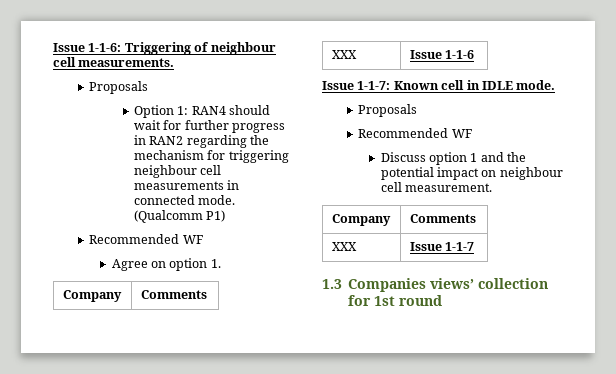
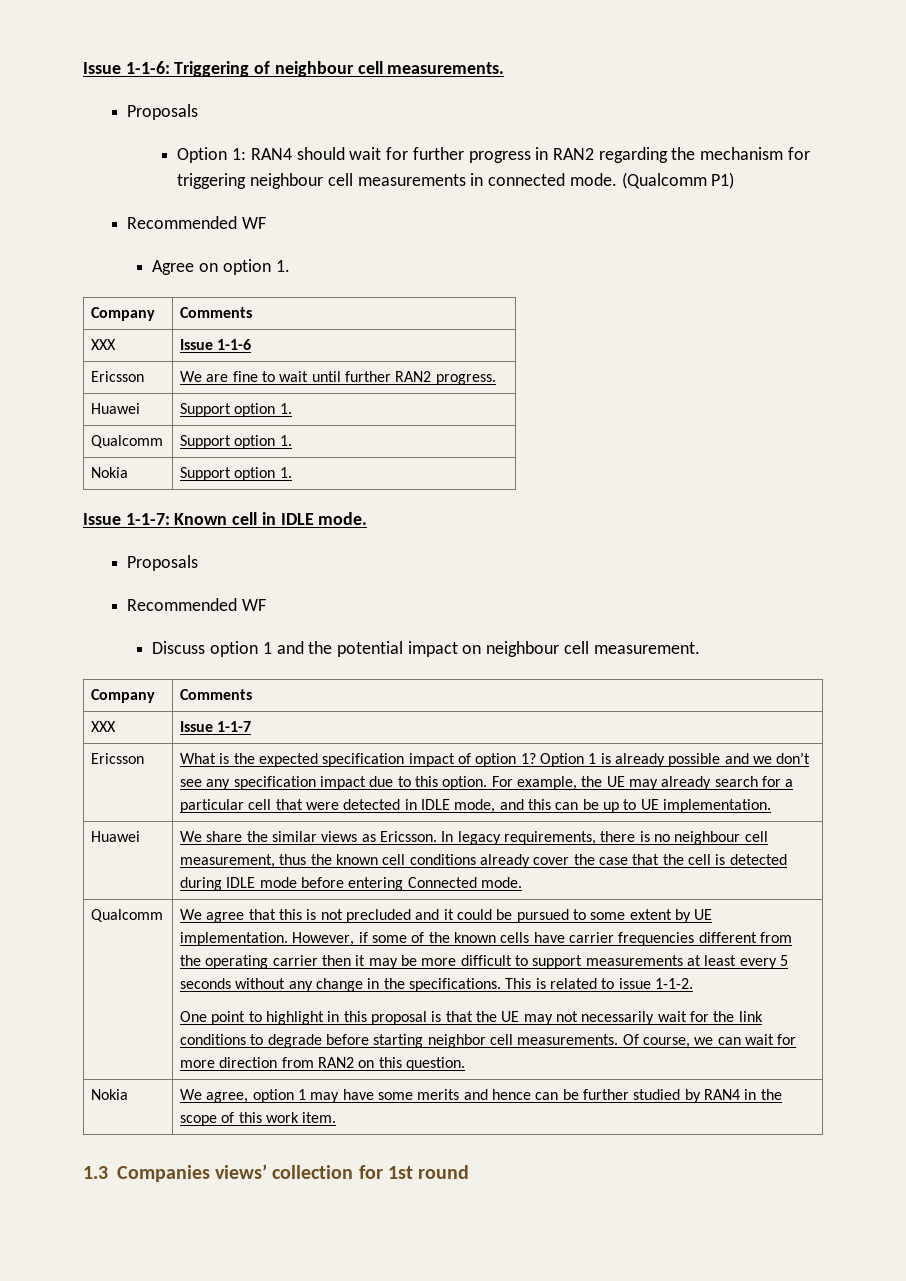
(475, 54) none -> [91,371,145,382] [180,371,496,385] [91,403,141,414] [180,403,292,417] [91,435,164,448] [180,435,292,449] [91,467,129,478] [180,467,292,481] // Ericsson | We are fine to wait until further RAN2 progress. // Huawei | Support option 1. // Qualcomm | Support option 1. // Nokia | Support option 1.
(475, 246) none -> [91,753,145,764] [180,752,811,767] [180,776,794,790] [180,799,771,813] [91,831,141,842] [180,831,768,845] [180,854,787,868] [180,877,523,891] [91,909,164,922] [180,909,713,923] [180,932,792,946] [180,955,788,969] [180,978,693,992] [180,1011,763,1025] [180,1034,797,1048] [180,1057,466,1071] [91,1089,129,1100] [180,1089,782,1103] [180,1112,337,1126] // Ericsson | What is the expected specification impact of option 1? Option 1 is already possible and we don’t see any specification impact due to this option. For example, the UE may already search for a particular cell that were detected in IDLE mode, and this can be up to UE implementation. // Huawei | We share the similar views as Ericsson. In legacy requirements, there is no neighbour cell measurement, thus the known cell conditions already cover the case that the cell is detected during IDLE mode before entering Connected mode. // Qualcomm | We agree that this is not precluded and it could be pursued to some extent by UE implementation. However, if some of the known cells have carrier frequencies different from the operating carrier then it may be more difficult to support measurements at least every 5 seconds without any change in the specifications. This is related to issue 1-1-2. // One point to highlight in this proposal is that the UE may not necessarily wait for the link conditions to degrade before starting neighbor cell measurements. Of course, we can wait for more direction from RAN2 on this question. // Nokia | We agree, option 1 may have some merits and hence can be further studied by RAN4 in the scope of this work item.

